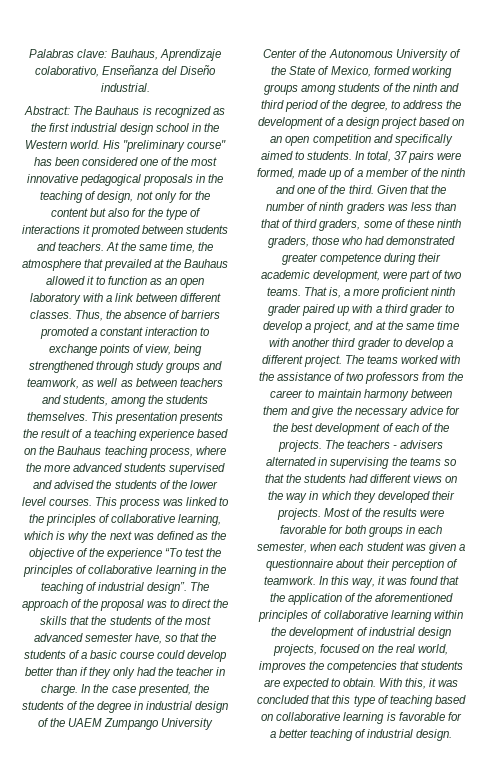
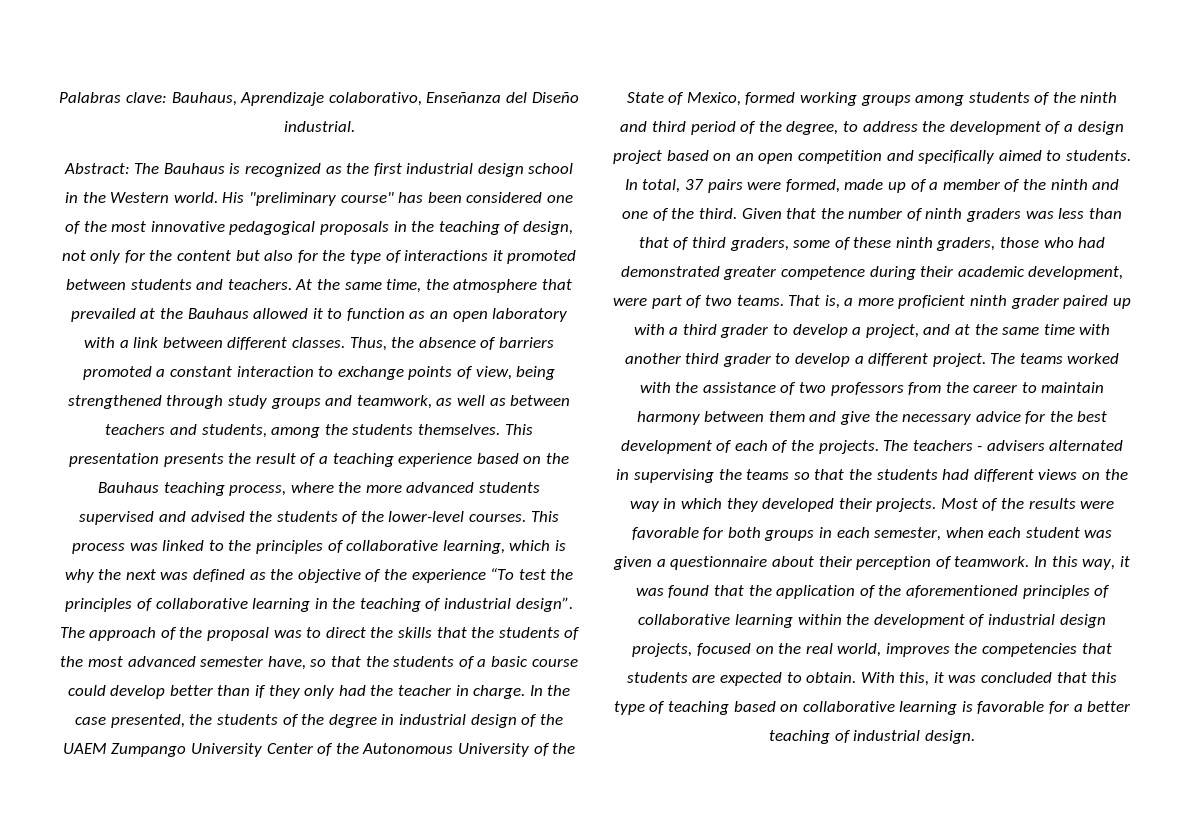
[189,480,218,489] [21,497,46,506] lower level -> [388,511,465,522] lower-level

